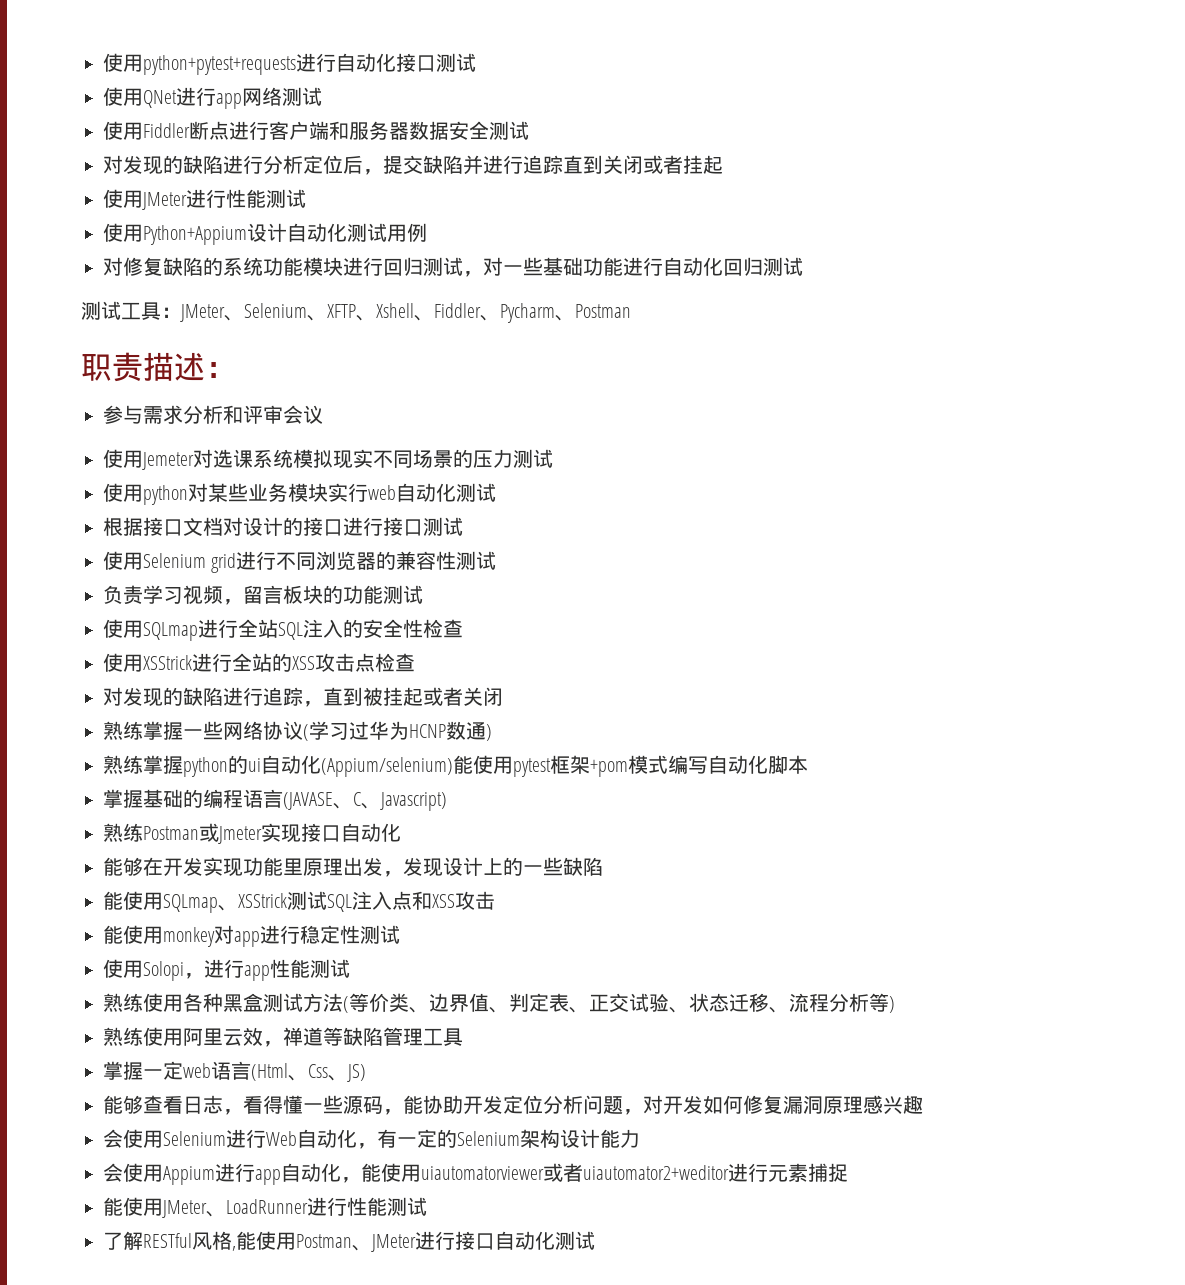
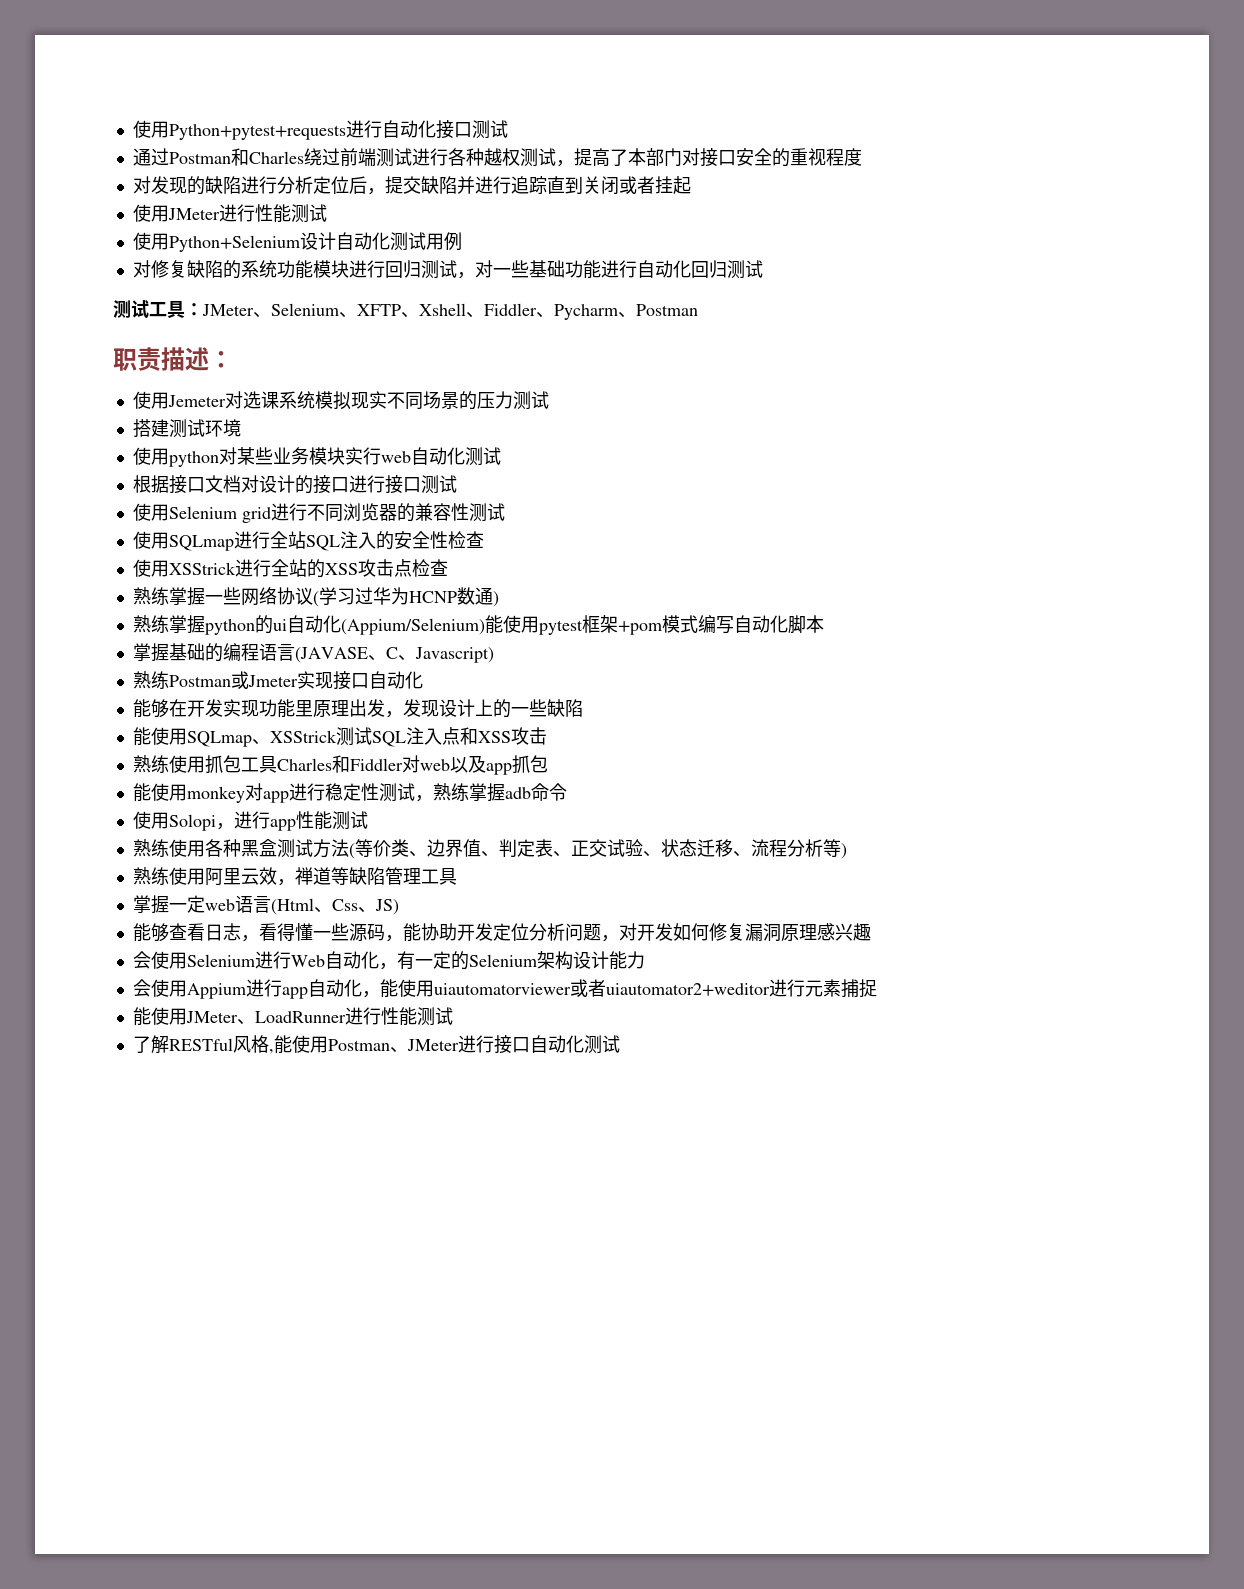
[103,53,296,75] 使用python+pytest+requests -> [132,120,346,140] 使用Python+pytest+requests
[103,87,322,109] [103,121,529,140] 使用QNet进行app网络测试 // 使用Fiddler断点进行客户端和服务器数据安全测试 -> [132,148,862,167] 通过Postman和Charles绕过前端测试进行各种越权测试，提高了本部门对接口安全的重视程度
[143,225,247,245] Python+Appium -> [168,235,300,252] Python+Selenium
[103,405,323,424] // 参与需求分析和评审会议 -> (233, 359) none
(553, 458) none -> [132,419,241,438] // 搭建测试环境
[103,585,423,605] // 负责学习视频，留言板块的功能测试 -> (505, 512) none
[103,687,503,707] // 对发现的缺陷进行追踪，直到被挂起或者关闭 -> (448, 567) none
[321,757,453,777] (Appium/selenium) -> [340,618,485,635] (Appium/Selenium)
(495, 900) none -> [132,755,548,775] // 熟练使用抓包工具Charles和Fiddler对web以及app抓包
(400, 934) none -> [414,783,567,802] ，熟练掌握adb命令

